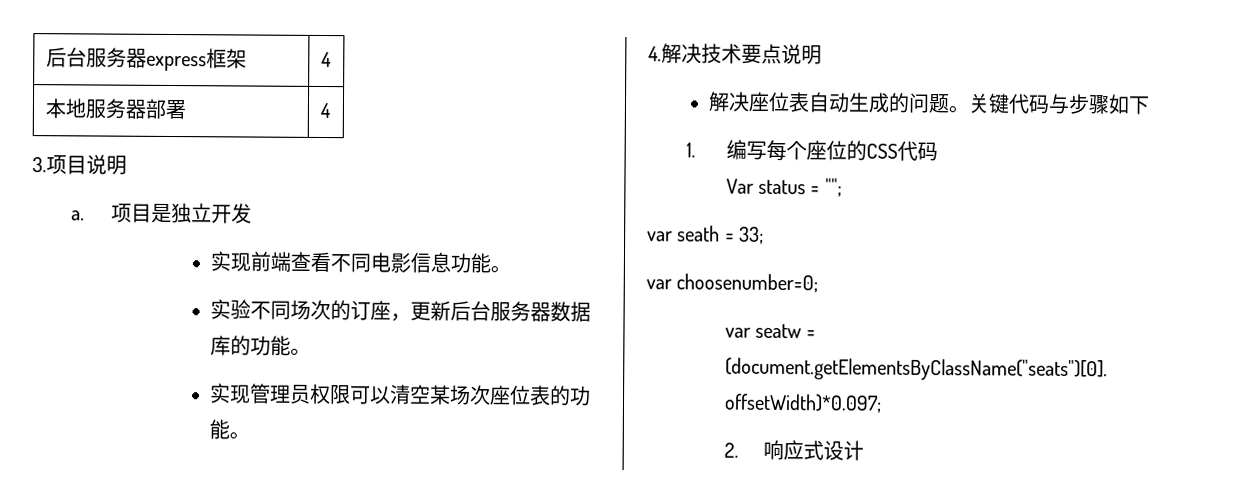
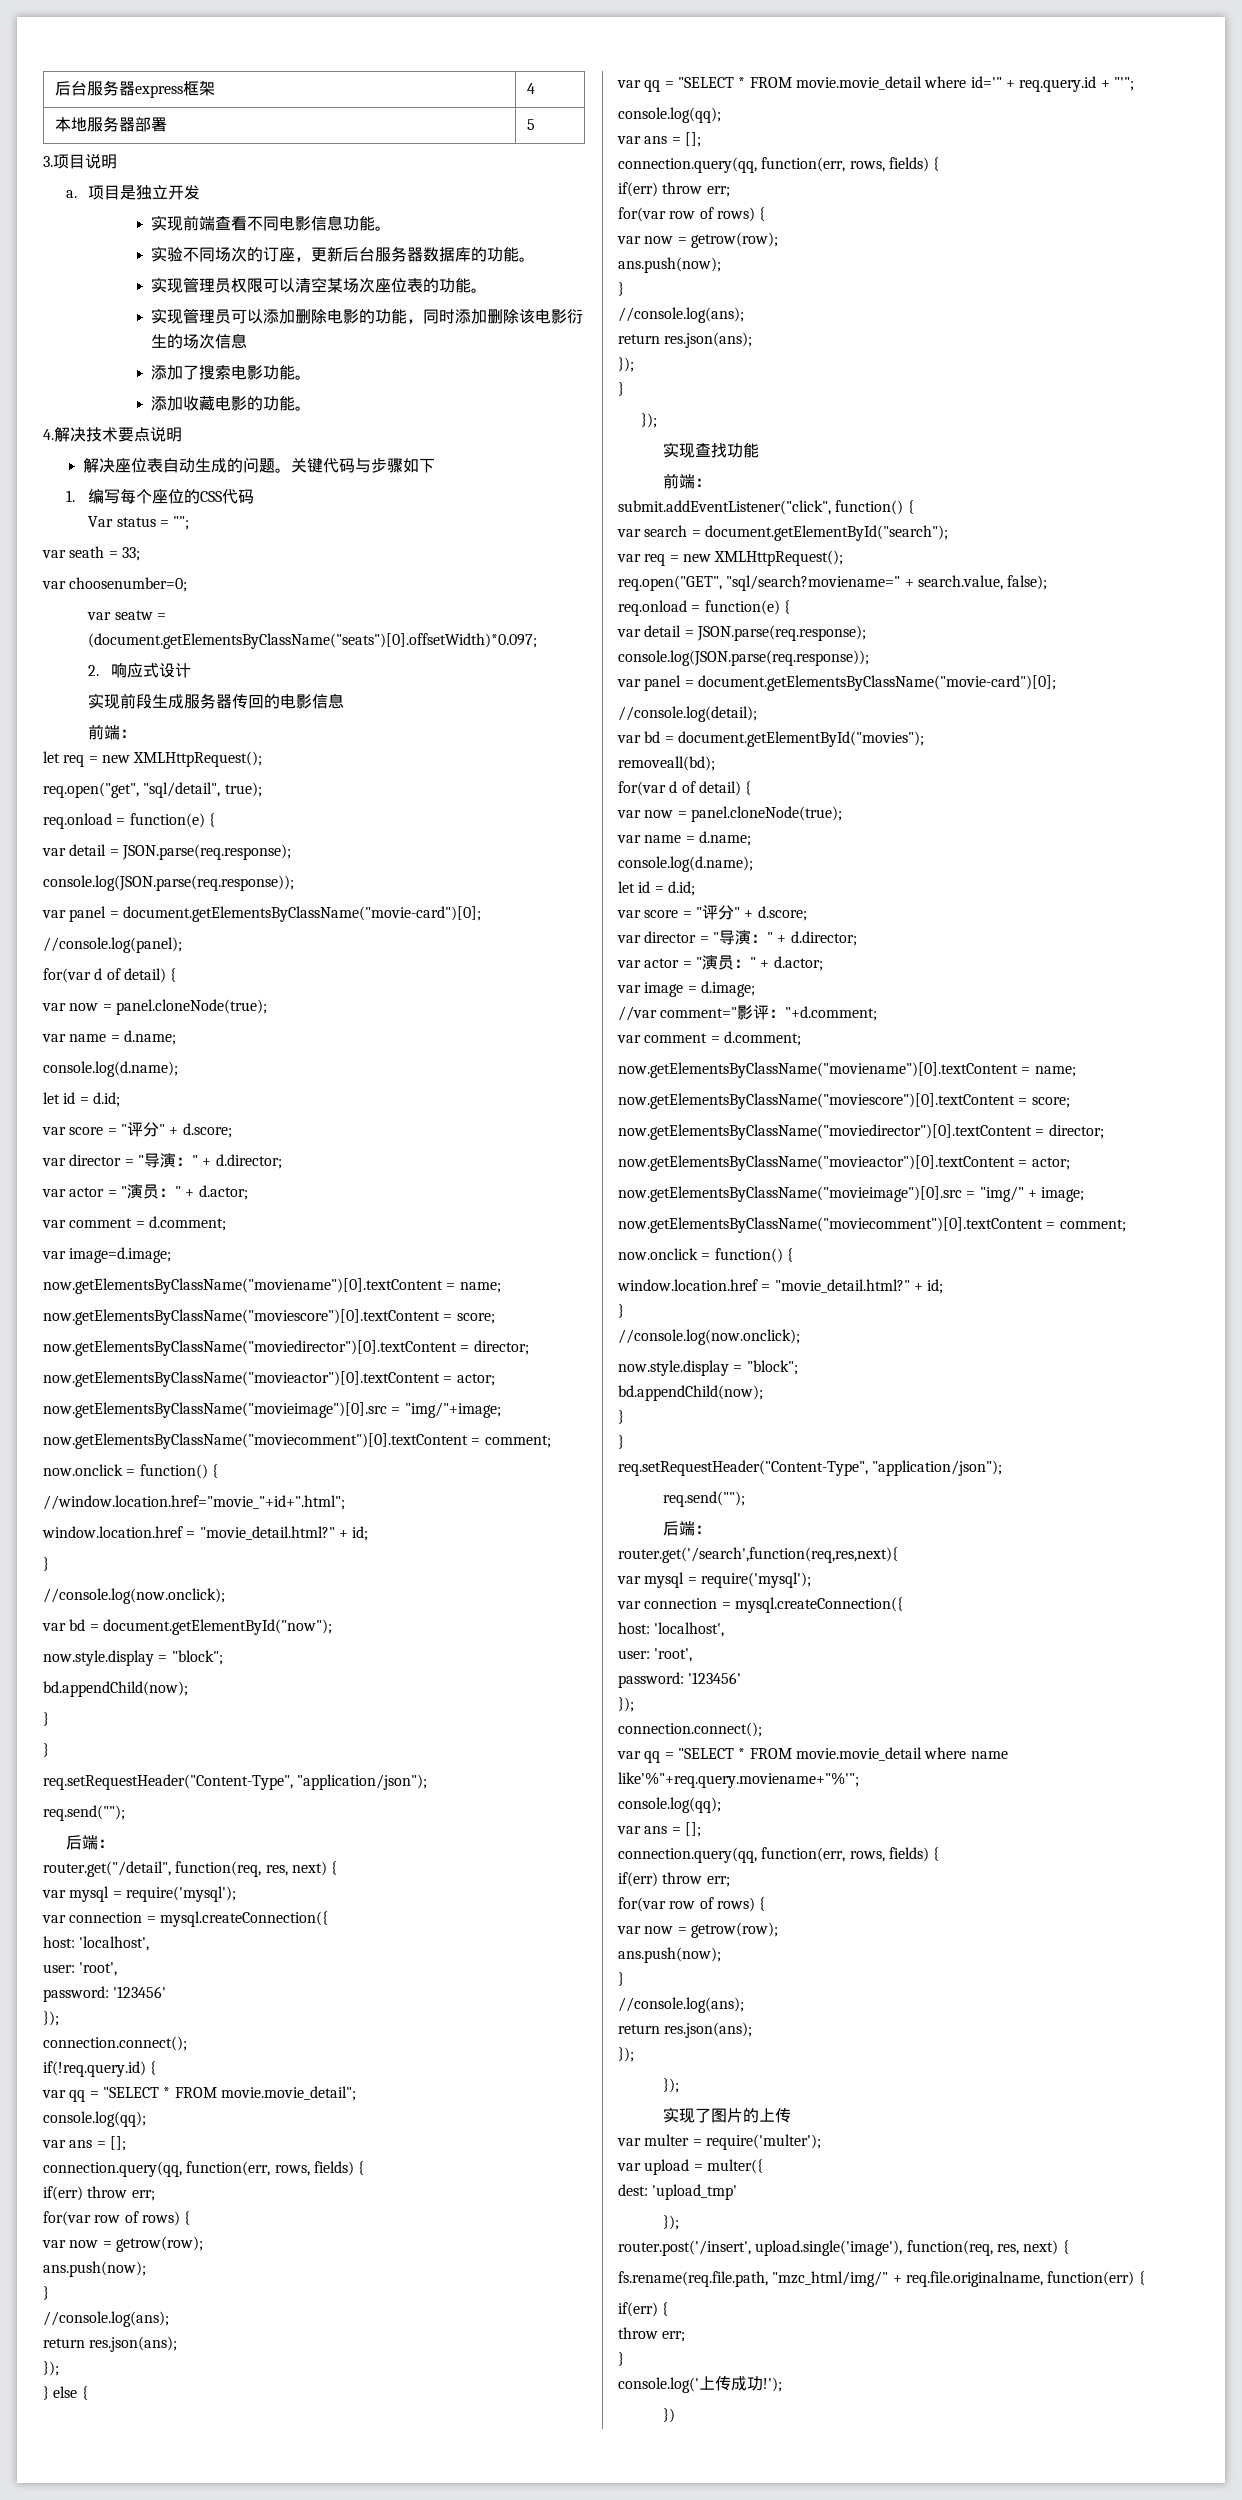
[319,102,331,119] 4 -> [526,119,535,130] 5
(251, 435) none -> [151,308,584,324] [151,333,248,349] [151,365,312,380] [151,396,312,411] // 实现管理员可以添加删除电影的功能，同时添加删除该电影衍生的场次信息 // 添加了搜索电影功能。 // 添加收藏电影的功能。
(864, 450) none -> [88,693,345,709] [88,724,137,740] [43,751,263,767] [43,782,262,798] [43,813,215,829] [42,844,291,860] [43,875,294,891] [42,906,481,922] [43,937,182,953] [43,968,177,983] [42,999,267,1015] [42,1030,176,1045] [43,1061,178,1077] [43,1092,120,1107] [42,1122,232,1138] [42,1153,282,1169] [42,1184,248,1200] [42,1216,226,1231] [42,1247,172,1263] [43,1278,501,1294] [43,1309,495,1325] [43,1340,529,1356] [43,1371,495,1387] [43,1402,501,1418] [43,1433,551,1449] [43,1464,218,1479] [43,1495,345,1510] [42,1526,369,1541] [43,1557,49,1571] [43,1588,225,1604] [42,1619,332,1635] [43,1650,223,1666] [43,1681,188,1697] [43,1712,49,1726] [43,1743,49,1757] [43,1774,428,1790] [43,1805,125,1821] [65,1835,114,1850] [43,1861,338,1877] [42,1886,236,1902] [42,1911,328,1927] [43,1936,150,1951] [43,1962,118,1976] [43,1986,167,2002] [43,2011,59,2026] [43,2036,187,2051] [43,2061,157,2077] [42,2086,356,2102] [43,2111,146,2127] [42,2136,126,2151] [43,2161,365,2177] [43,2186,155,2201] [43,2211,191,2226] [42,2236,203,2252] [43,2261,146,2277] [43,2286,49,2300] [43,2311,169,2327] [43,2336,178,2352] [43,2361,59,2376] [43,2386,88,2400] [617,76,1134,92] [618,107,721,123] [617,132,701,147] [618,157,940,173] [618,182,730,197] [618,207,766,222] [617,232,778,248] [618,257,721,273] [618,282,624,296] [618,307,744,323] [618,332,753,348] [618,357,634,372] [618,382,624,396] [640,413,657,428] [663,442,760,458] [663,473,712,489] [618,500,914,515] [617,525,948,541] [617,550,844,566] [618,575,1048,591] [618,600,790,616] [617,625,866,641] [618,650,869,666] [617,675,1056,691] [618,706,757,722] [617,731,924,747] [618,756,715,771] [618,781,752,796] [617,806,842,822] [617,831,751,846] [618,856,753,872] [618,881,695,896] [617,905,807,921] [617,930,857,946] [617,955,823,971] [617,981,755,997] [618,1005,878,1021] [617,1031,801,1046] [618,1062,1076,1078] [618,1093,1070,1109] [618,1124,1104,1140] [618,1155,1070,1171] [618,1186,1085,1202] [618,1217,1126,1233] [618,1248,793,1263] [617,1279,944,1294] [618,1304,624,1318] [618,1329,800,1345] [618,1360,798,1376] [618,1385,763,1401] [618,1410,624,1424] [618,1435,624,1449] [618,1460,1003,1476] [663,1491,746,1507] [663,1521,712,1536] [618,1547,898,1563] [617,1572,811,1588] [617,1597,903,1613] [618,1622,725,1637] [618,1648,693,1662] [618,1672,742,1688] [618,1697,634,1712] [618,1722,762,1737] [617,1747,1008,1763] [618,1772,859,1788] [618,1797,721,1813] [617,1822,701,1837] [618,1847,940,1863] [618,1872,730,1887] [618,1897,766,1912] [617,1922,778,1938] [618,1947,721,1963] [618,1972,624,1986] [618,1997,744,2013] [618,2022,753,2038] [618,2047,634,2062] [663,2078,680,2093] [663,2107,792,2123] [617,2134,821,2150] [617,2159,763,2175] [618,2184,738,2200] [663,2215,680,2230] [618,2240,1069,2256] [618,2271,1145,2287] [618,2302,669,2317] [618,2327,686,2342] [618,2352,624,2366] [618,2376,782,2393] [663,2408,676,2423] // 实现前段生成服务器传回的电影信息 // 前端： // let req = new XMLHttpRequest(); // req.open("get", "sql/detail", true); // req.onload = function(e) { // var detail = JSON.parse(req.response); // console.log(JSON.parse(req.response)); // var panel = document.getElementsByClassName("movie-card")[0]; // //console.log(panel); // for(var d of detail) { // var now = panel.cloneNode(true); // var name = d.name; // console.log(d.name); // let id = d.id; // var score = "评分" + d.score; // var director = "导演：" + d.director; // var actor = "演员：" + d.actor; // var comment = d.comment; // var image=d.image; // now.getElementsByClassName("moviename")[0].textContent = name; // now.getElementsByClassName("moviescore")[0].textContent = score; // now.getElementsByClassName("moviedirector")[0].textContent = director; // now.getElementsByClassName("movieactor")[0].textContent = actor; // now.getElementsByClassName("movieimage")[0].src = "img/"+image; // now.getElementsByClassName("moviecomment")[0].textContent = comment; // now.onclick = function() { // //window.location.href="movie_"+id+".html"; // window.location.href = "movie_detail.html?" + id; // } // //console.log(now.onclick); // var bd = document.getElementById("now"); // now.style.display = "block"; // bd.appendChild(now); // } // } // req.setRequestHeader("Content-Type", "application/json"); // req.send(""); // 后端： // router.get("/detail", function(req, res, next) { // var mysql = require('mysql'); // var connection = mysql.createConnection({ // host: 'localhost', // user: 'root', // password: '123456' // }); // connection.connect(); // if(!req.query.id) { // var qq = "SELECT * FROM movie.movie_detail"; // console.log(qq); // var ans = []; // connection.query(qq, function(err, rows, fields) { // if(err) throw err; // for(var row of rows) { // var now = getrow(row); // ans.push(now); // } // //console.log(ans); // return res.json(ans); // }); // } else { // var qq = "SELECT * FROM movie.movie_detail where id='" + req.query.id + "'"; // console.log(qq); // var ans = []; // connection.query(qq, function(err, rows, fields) { // if(err) throw err; // for(var row of rows) { // var now = getrow(row); // ans.push(now); // } // //console.log(ans); // return res.json(ans); // }); // } // }); // 实现查找功能 // 前端： // submit.addEventListener("click", function() { // var search = document.getElementById("search"); // var req = new XMLHttpRequest(); // req.open("GET", "sql/search?moviename=" + search.value, false); // req.onload = function(e) { // var detail = JSON.parse(req.response); // console.log(JSON.parse(req.response)); // var panel = document.getElementsByClassName("movie-card")[0]; // //console.log(detail); // var bd = document.getElementById("movies"); // removeall(bd); // for(var d of detail) { // var now = panel.cloneNode(true); // var name = d.name; // console.log(d.name); // let id = d.id; // var score = "评分" + d.score; // var director = "导演：" + d.director; // var actor = "演员：" + d.actor; // var image = d.image; // //var comment="影评："+d.comment; // var comment = d.comment; // now.getElementsByClassName("moviename")[0].textContent = name; // now.getElementsByClassName("moviescore")[0].textContent = score; // now.getElementsByClassName("moviedirector")[0].textContent = director; // now.getElementsByClassName("movieactor")[0].textContent = actor; // now.getElementsByClassName("movieimage")[0].src = "img/" + image; // now.getElementsByClassName("moviecomment")[0].textContent = comment; // now.onclick = function() { // window.location.href = "movie_detail.html?" + id; // } // //console.log(now.onclick); // now.style.display = "block"; // bd.appendChild(now); // } // } // req.setRequestHeader("Content-Type", "application/json"); // req.send(""); // 后端： // router.get('/search',function(req,res,next){ // var mysql = require('mysql'); // var connection = mysql.createConnection({ // host: 'localhost', // user: 'root', // password: '123456' // }); // connection.connect(); // var qq = "SELECT * FROM movie.movie_detail where name like'%"+req.query.moviename+"%'"; // console.log(qq); // var ans = []; // connection.query(qq, function(err, rows, fields) { // if(err) throw err; // for(var row of rows) { // var now = getrow(row); // ans.push(now); // } // //console.log(ans); // return res.json(ans); // }); // }); // 实现了图片的上传 // var multer = require('multer'); // var upload = multer({ // dest: 'upload_tmp' // }); // router.post('/insert', upload.single('image'), function(req, res, next) { // fs.rename(req.file.path, "mzc_html/img/" + req.file.originalname, function(err) { // if(err) { // throw err; // } // console.log('上传成功!'); // })

